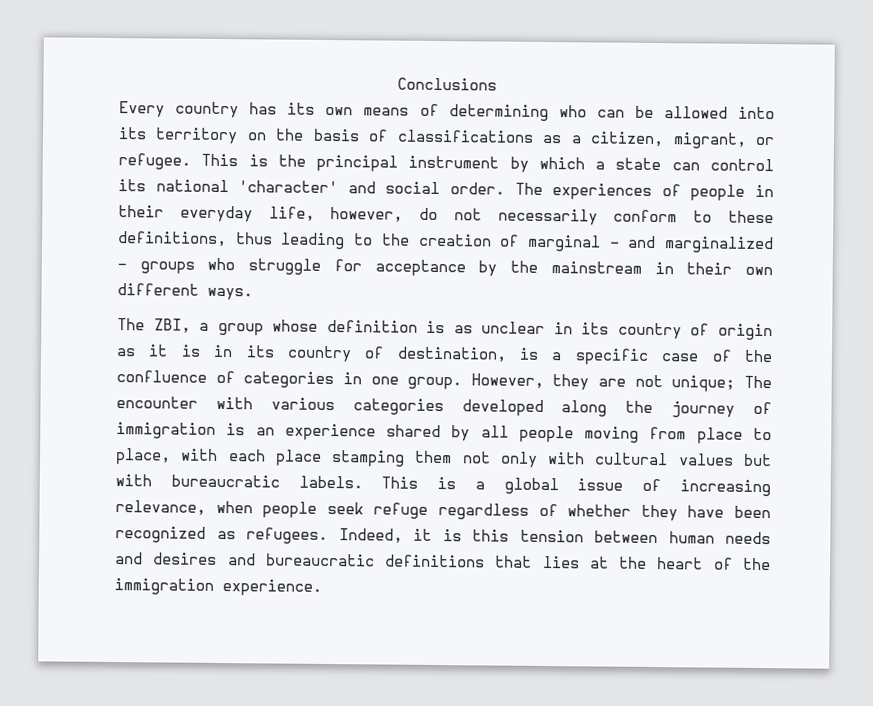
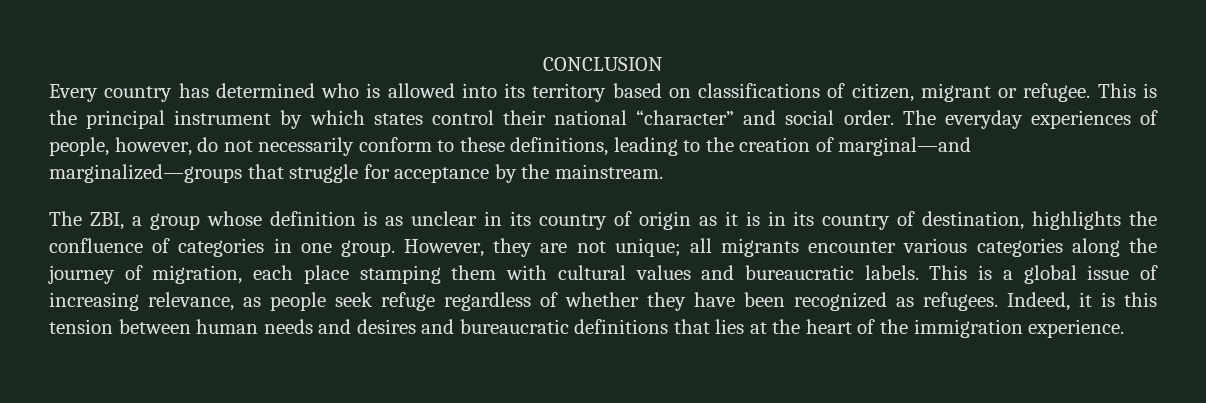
[397,77,497,91] Conclusions -> [543,57,663,71] CONCLUSION
[287,102,776,122] [118,127,747,149] its own means of determining who can be allowed into its territory on the basis of classifications as a citizen, migrant, -> [215,83,991,102] determined who is allowed into its territory based on classifications of citizen, migrant
[595,157,774,172] [118,179,339,194] a state can control its national 'character' -> [373,110,735,125] states control their national “character”
(543, 188) none -> [944,110,1023,129] everyday
[690,184,775,201] [118,205,315,223] people in their everyday life, -> [49,137,109,156] people,
[234,232,273,245] thus -> (609, 146) none
[526,234,774,254] [117,257,236,274] marginal – and marginalized – groups who -> [838,137,972,156] [49,164,284,183] marginal—and marginalized—groups that
[550,261,774,276] [117,283,253,301] mainstream in their own different ways. -> [554,164,663,179] mainstream.
[519,347,732,365] is a specific case of -> [1032,211,1122,230] highlights
[743,375,772,389] [116,396,253,410] The encounter with -> [689,238,897,257] all migrants encounter
[461,399,544,416] developed -> (1063, 247) none
[116,422,772,444] [115,448,219,465] immigration is an experience shared by all people moving from place to place, with -> [152,265,243,284] migration,
[461,451,538,468] not only -> (497, 272) none
[742,453,772,467] [115,474,152,487] but with -> [701,265,735,280] and
[215,500,253,514] when -> [243,297,261,307] as

